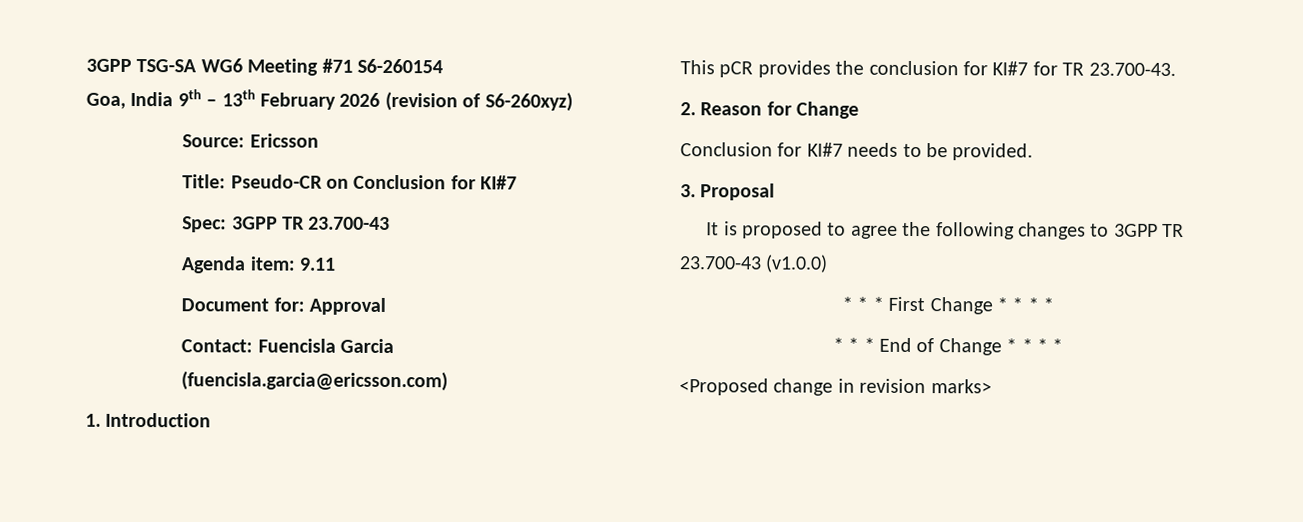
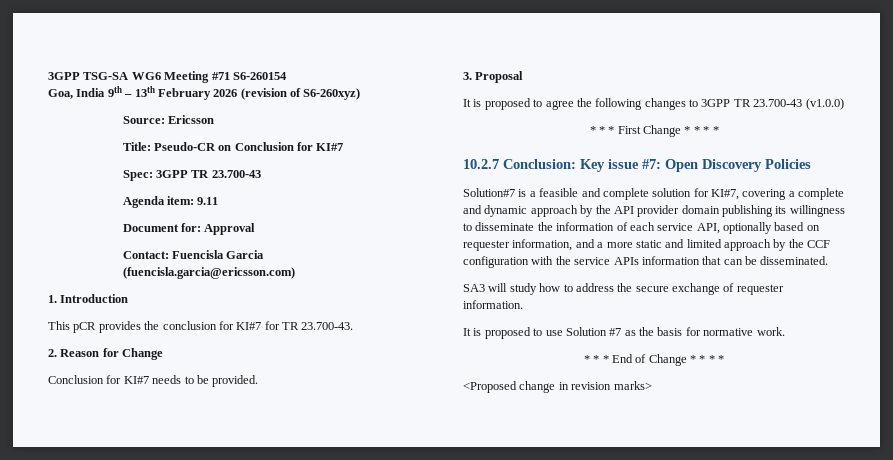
(1055, 304) none -> [463,159,811,172] [463,188,845,200] [463,205,845,217] [463,222,820,234] [463,239,831,251] [463,256,829,268] [463,283,784,295] [463,300,523,309] [463,327,785,339] // 10.2.7 Conclusion: Key issue #7: Open Discovery Policies // Solution#7 is a feasible and complete solution for KI#7, covering a complete and dynamic approach by the API provider domain publishing its willingness to disseminate the information of each service API, optionally based on requester information, and a more static and limited approach by the CCF configuration with the service APIs information that can be disseminated. // SA3 will study how to address the secure exchange of requester information. // It is proposed to use Solution #7 as the basis for normative work.

